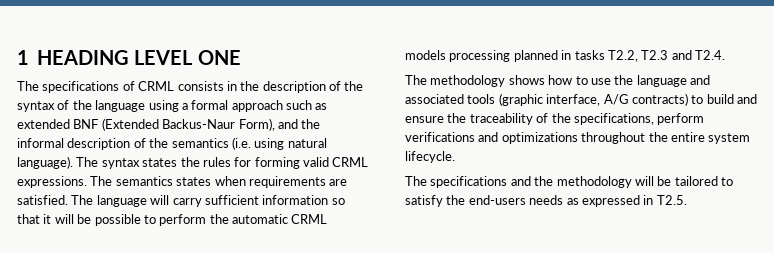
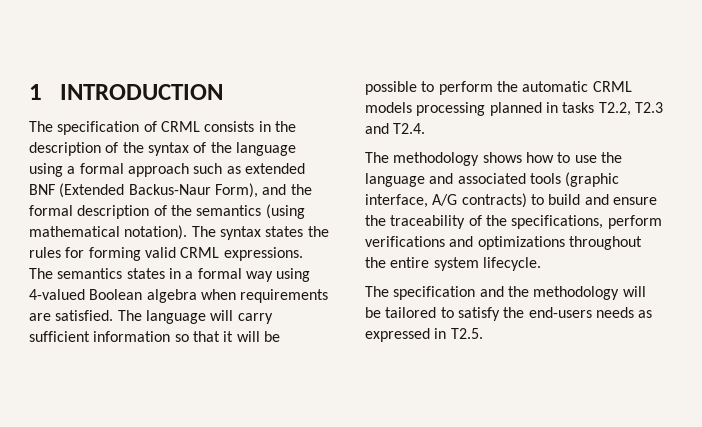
[36,50,241,65] [17,81,120,93] HEADING LEVEL ONE // The specifications -> [60,84,224,100] [29,121,140,135] INTRODUCTION // The specification
[17,138,64,148] informal -> [29,205,73,216] formal
[231,137,327,150] [17,156,73,169] (i.e. using natural language). -> [265,204,305,219] [29,225,188,240] (using mathematical notation).
(212, 181) none -> [168,268,311,282] [29,289,197,303] in a formal way using 4-valued Boolean algebra
[430,176,508,188] specifications -> [393,286,476,300] specification

